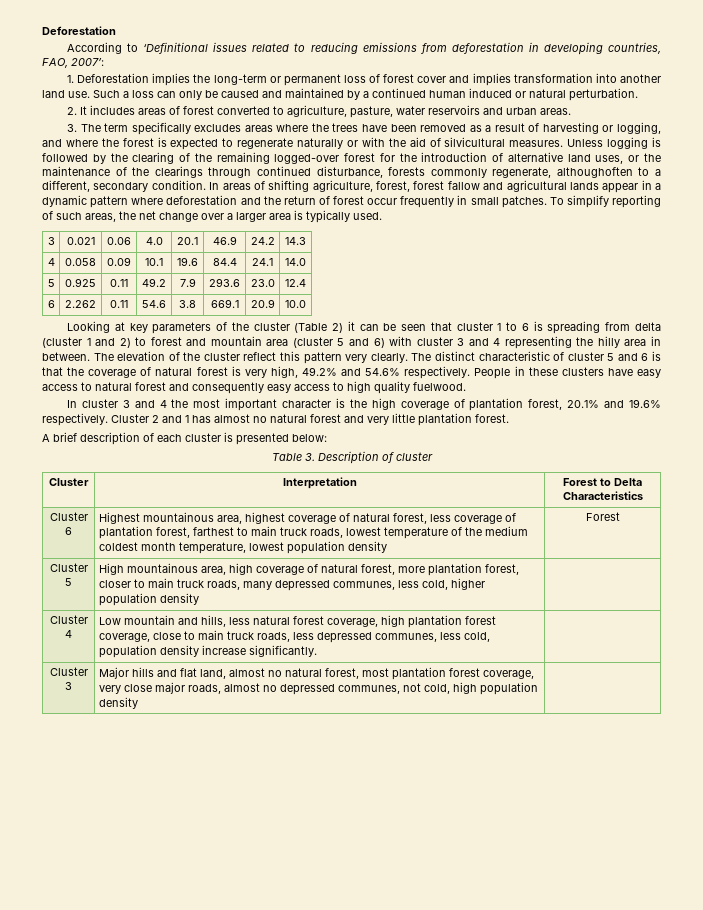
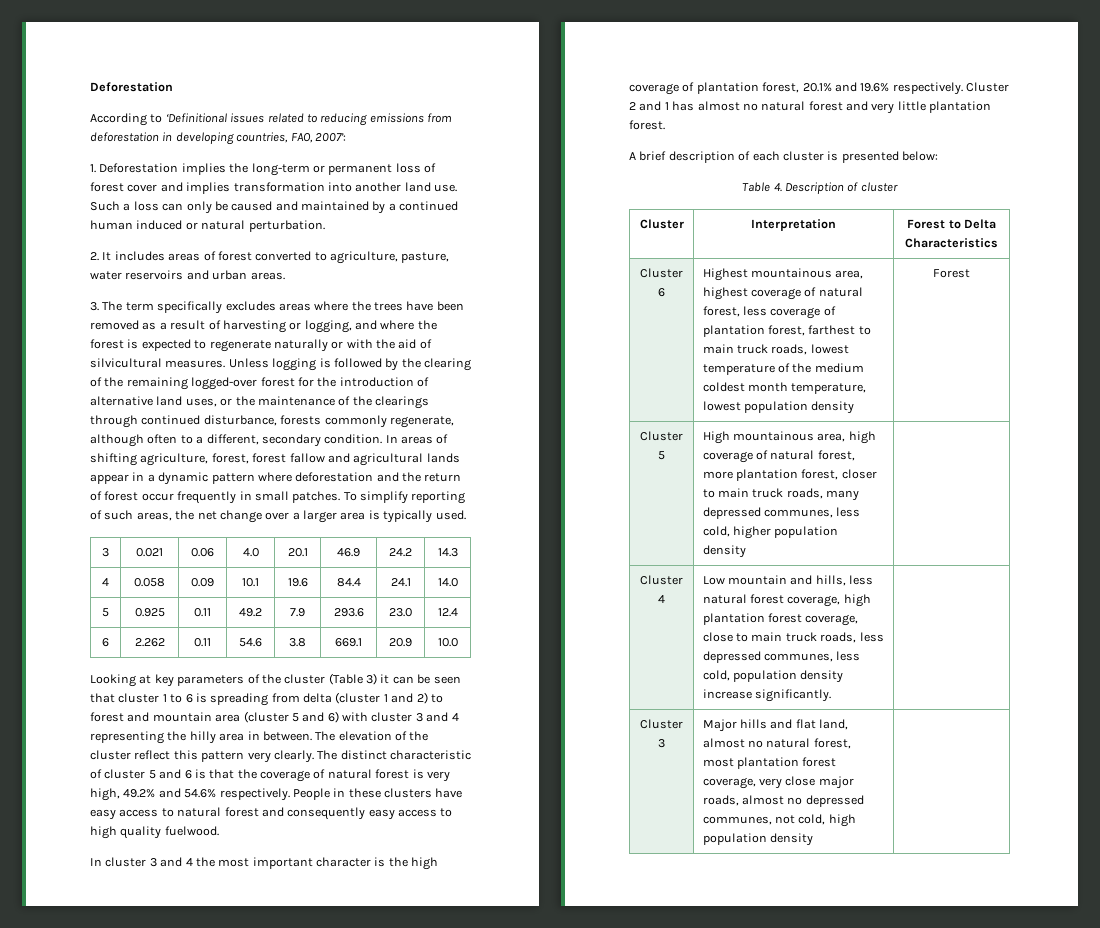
[556,167,633,178] althoughoften -> [90,434,178,447] although often
[332,323,344,333] 2) -> [366,673,377,685] 3)
[304,453,315,461] 3. -> [773,183,782,192] 4.

